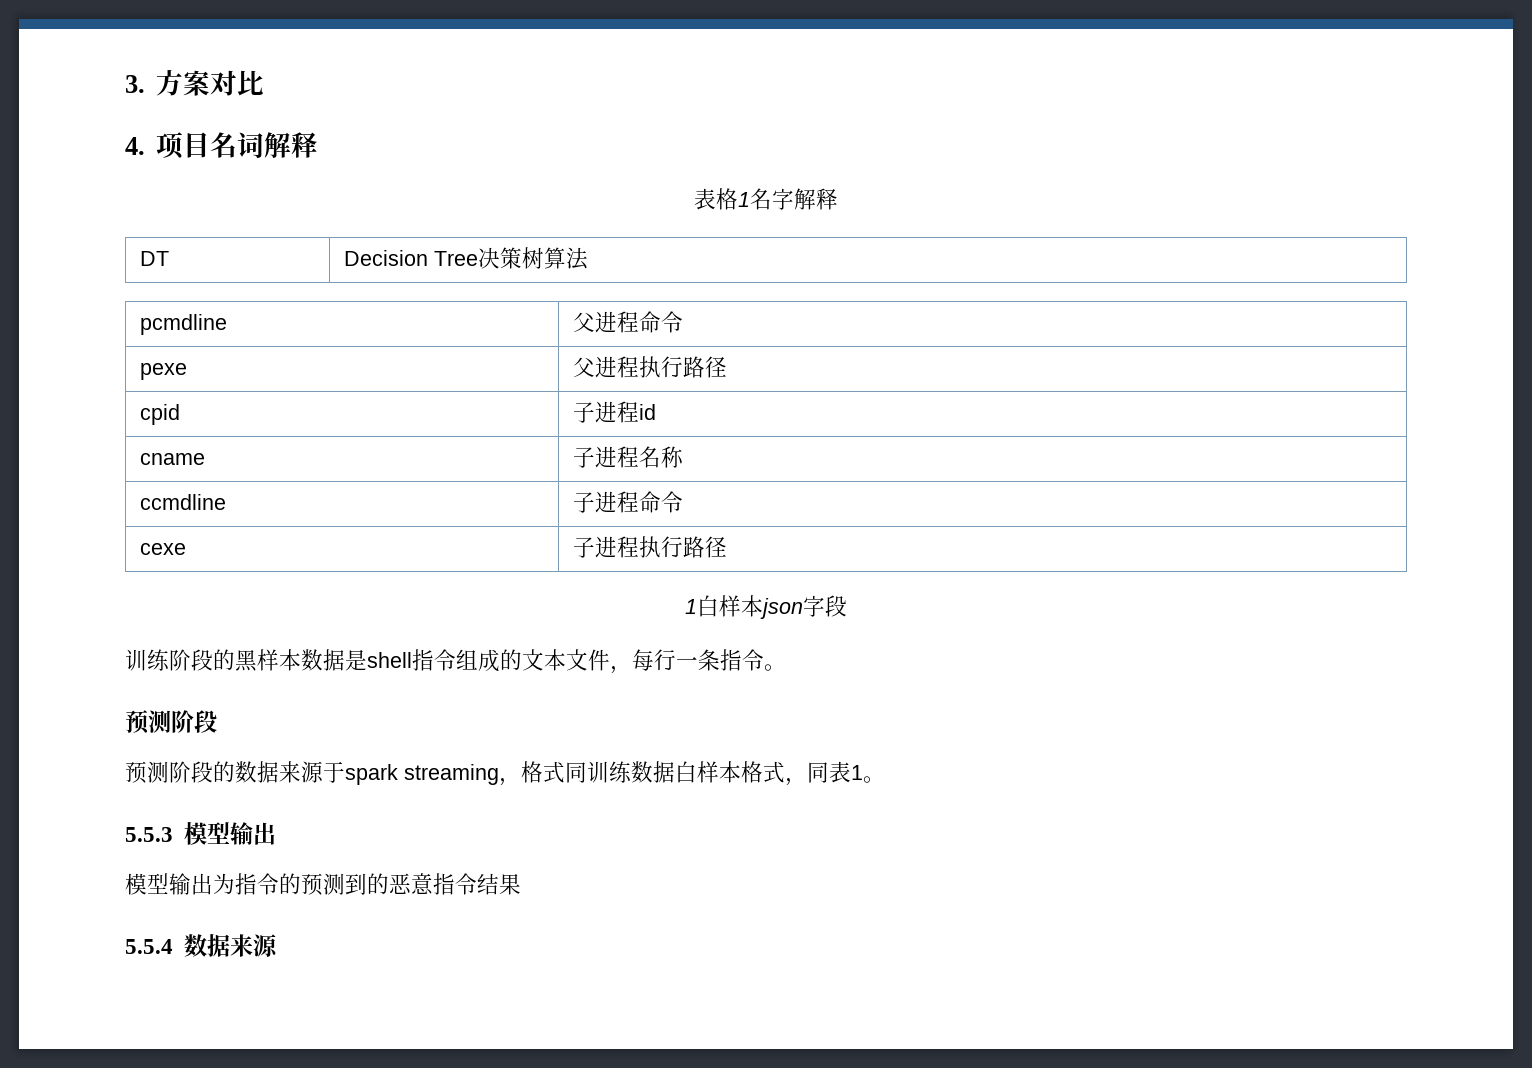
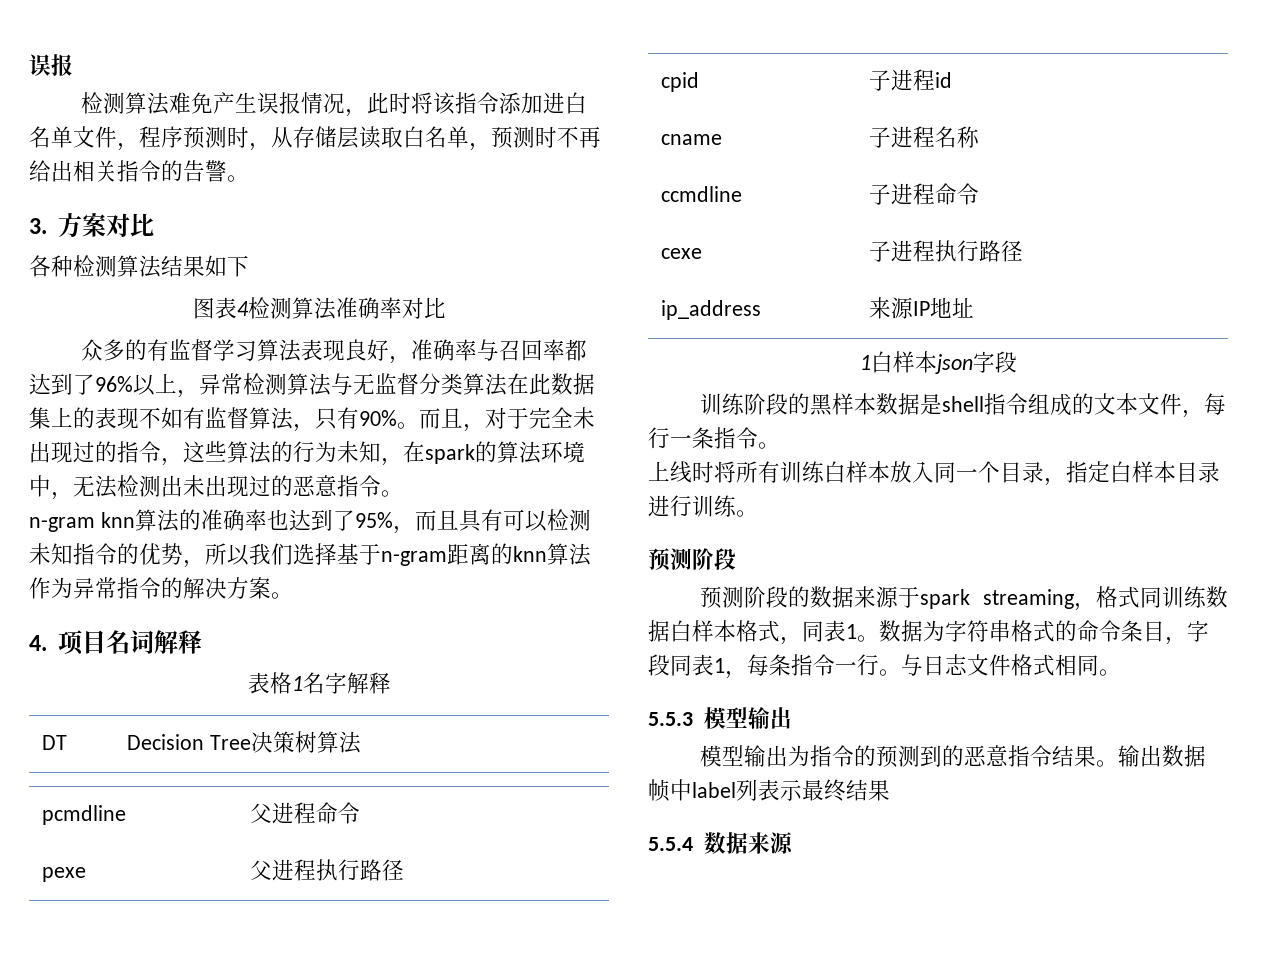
[125,69,264,96] 3.方案对比 -> [29,54,73,76] [81,92,588,117] [29,126,601,151] [29,160,249,182] [29,213,154,238] [29,255,249,278] [192,297,446,320] [81,339,588,364] [29,373,595,398] [29,407,595,432] [29,441,585,466] [29,475,403,500] [29,509,591,534] [29,543,591,568] [29,577,293,599] 误报 // 检测算法难免产生误报情况，此时将该指令添加进白名单文件，程序预测时，从存储层读取白名单，预测时不再给出相关指令的告警。 // 3.方案对比 // 各种检测算法结果如下 // 图表4检测算法准确率对比 // 众多的有监督学习算法表现良好，准确率与召回率都达到了96%以上，异常检测算法与无监督分类算法在此数据集上的表现不如有监督算法，只有90%。而且，对于完全未出现过的指令，这些算法的行为未知，在spark的算法环境中，无法检测出未出现过的恶意指令。 // n-gram knn算法的准确率也达到了95%，而且具有可以检测未知指令的优势，所以我们选择基于n-gram距离的knn算法作为异常指令的解决方案。
(727, 547) none -> [660,300,761,320] [868,297,974,319] // ip_address | 来源IP地址
(786, 667) none -> [648,461,1220,486] [648,495,758,517] // 上线时将所有训练白样本放入同一个目录，指定白样本目录进行训练。
(885, 779) none -> [879,620,1209,645] [648,654,1121,679] 数据为字符串格式的命令条目，字段同表1，每条指令一行。与日志文件格式相同。
(521, 884) none -> [1096,745,1207,767] [648,779,890,802] 。输出数据帧中label列表示最终结果

